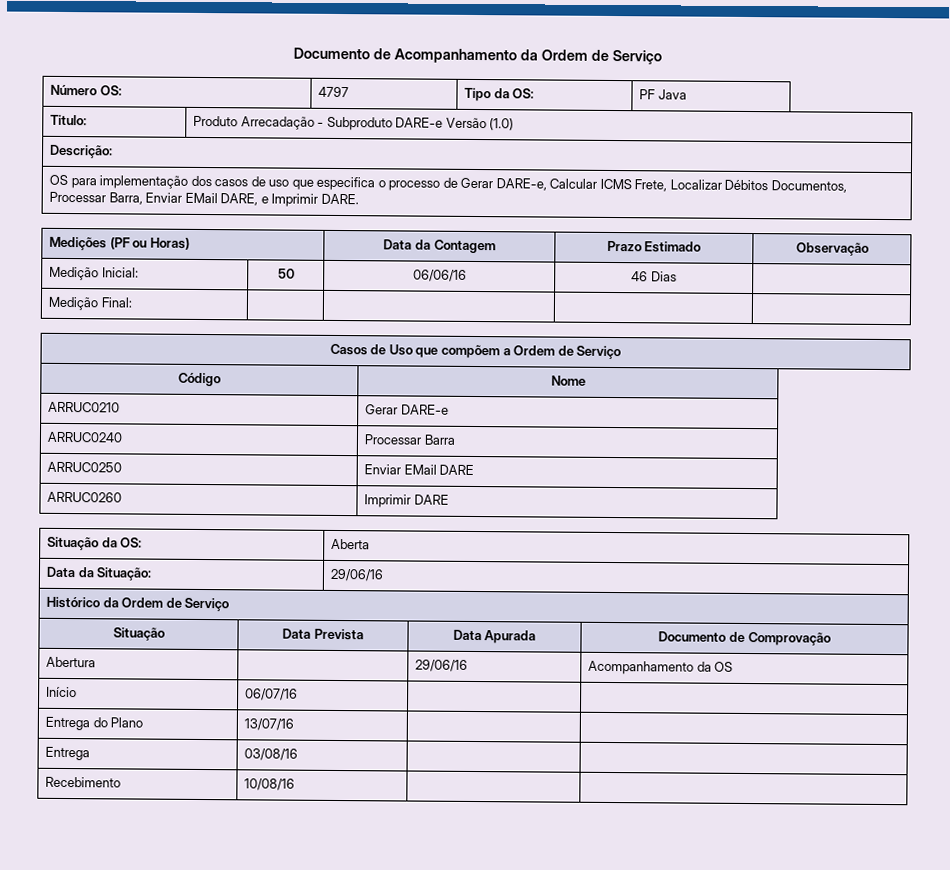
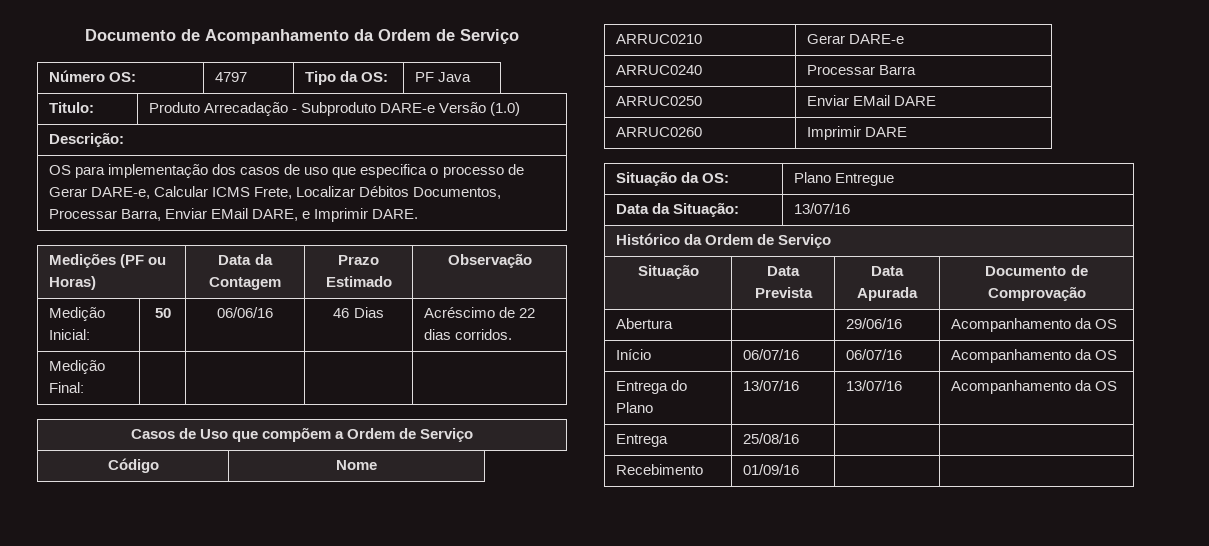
(677, 276) none -> [423,307,536,318] [423,329,513,340] Acréscimo de 22 dias corridos.
[331,538,371,550] Aberta -> [793,172,895,186] Plano Entregue
[330,568,385,582] 29/06/16 -> [793,203,850,214] 13/07/16
(299, 694) | -> [845,349,902,360] [950,349,1118,363] 06/07/16 | Acompanhamento da OS
(295, 724) | -> [845,380,902,391] [950,380,1118,394] 13/07/16 | Acompanhamento da OS
[244,748,299,761] 03/08/16 -> [742,433,799,444] 25/08/16
[244,778,296,791] 10/08/16 -> [742,464,799,475] 01/09/16

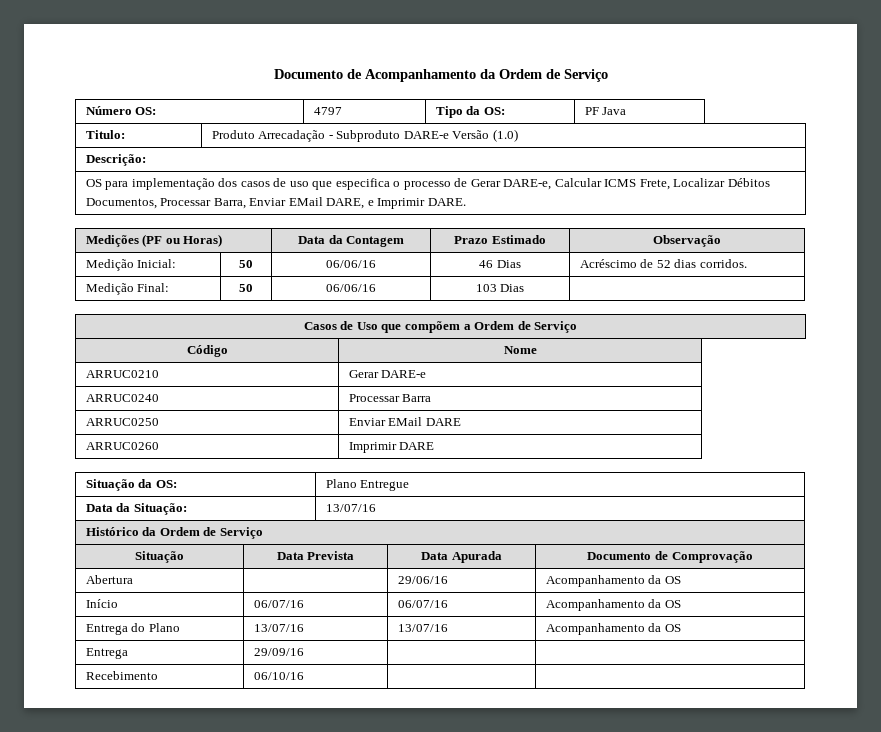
[519,308,536,318] 22 -> [656,260,671,268] 52
(84, 387) | | -> [239,284,253,292] [326,284,376,292] [475,284,525,292] 50 | 06/06/16 | 103 Dias
[742,433,799,444] 25/08/16 -> [253,648,304,656] 29/09/16
[742,464,799,475] 01/09/16 -> [253,672,304,680] 06/10/16

